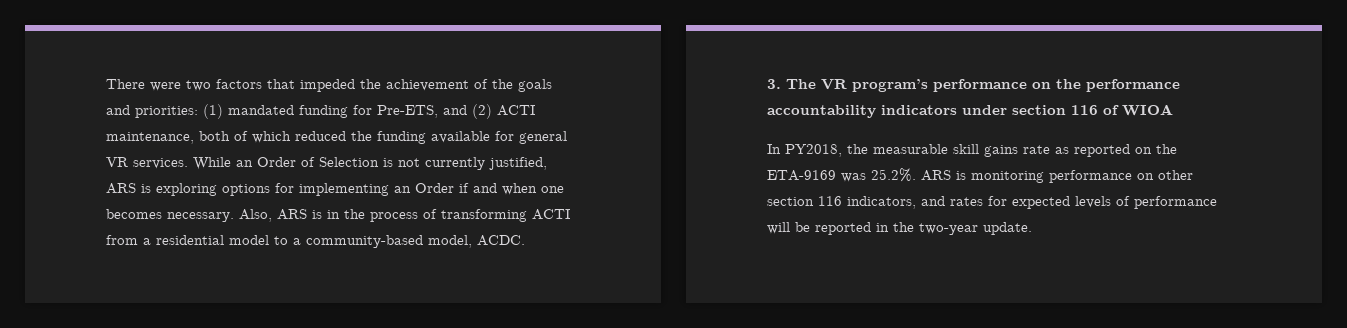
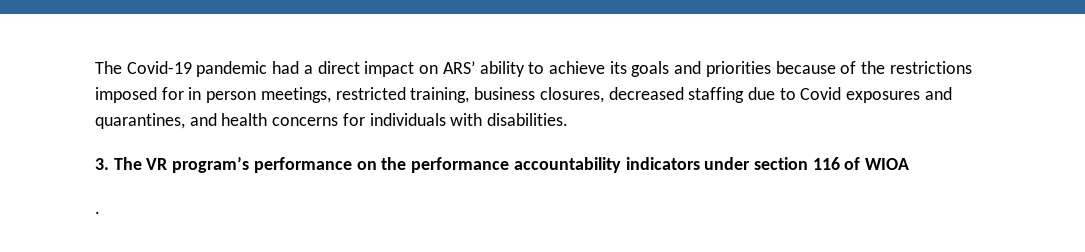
[106,79,552,92] [106,104,535,119] [106,131,567,144] [106,157,547,170] [106,183,564,196] [106,209,570,222] [106,235,525,248] There were two factors that impeded the achievement of the goals and priorities: (1) mandated funding for Pre-ETS, and (2) ACTI maintenance, both of which reduced the funding available for general VR services. While an Order of Selection is not currently justified, ARS is exploring options for implementing an Order if and when one becomes necessary. Also, ARS is in the process of transforming ACTI from a residential model to a community-based model, ACDC. -> [95,61,972,77] [95,87,952,103] [95,113,569,129] The Covid-19 pandemic had a direct impact on ARS’ ability to achieve its goals and priorities because of the restrictions imposed for in person meetings, restricted training, business closures, decreased staffing due to Covid exposures and quarantines, and health concerns for individuals with disabilities.
[767,144,1177,157] [767,168,1193,183] [767,196,1217,209] [767,222,1032,235] In PY2018, the measurable skill gains rate as reported on the ETA-9169 was 25.2%. ARS is monitoring performance on other section 116 indicators, and rates for expected levels of performance will be reported in the two-year update. -> [95,211,100,214] .

